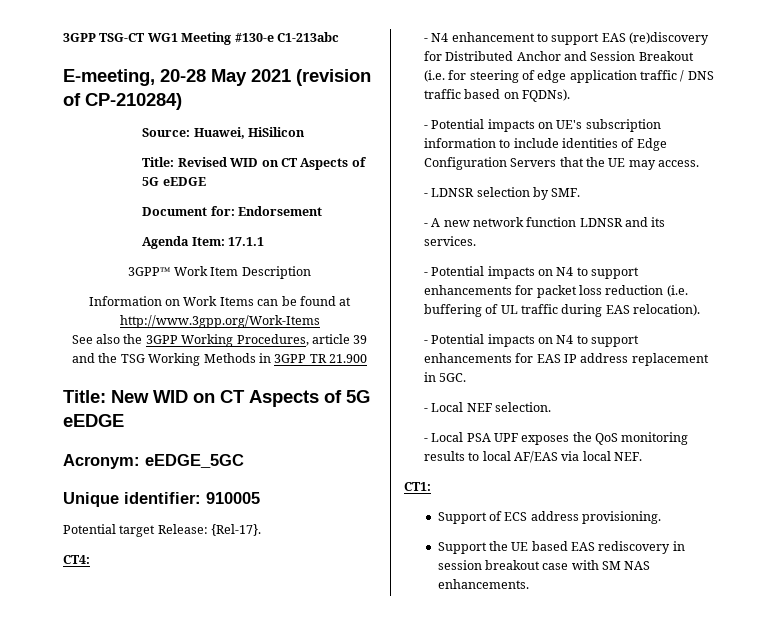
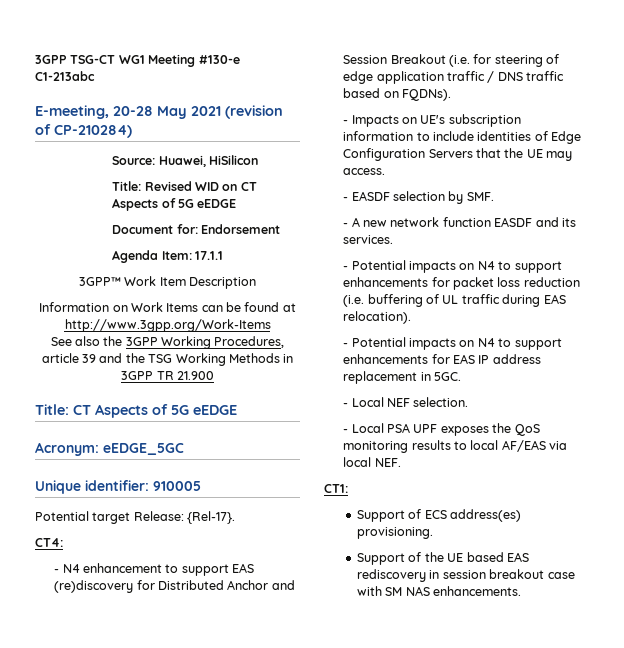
[111,390,215,403] New WID on -> (69, 409) none
[431,119,535,132] Potential impacts -> [351,115,399,127] Impacts
[431,188,475,197] LDNSR -> [351,191,390,201] EASDF
[579,218,623,227] LDNSR -> [494,217,533,227] EASDF
[530,511,579,521] address -> [450,509,522,522] address(es)
(487, 548) none -> [408,552,422,562] of

